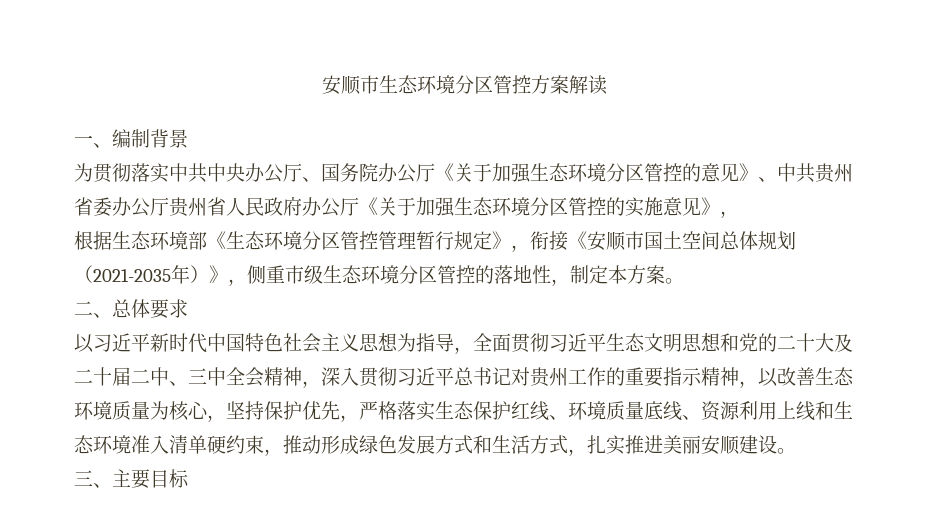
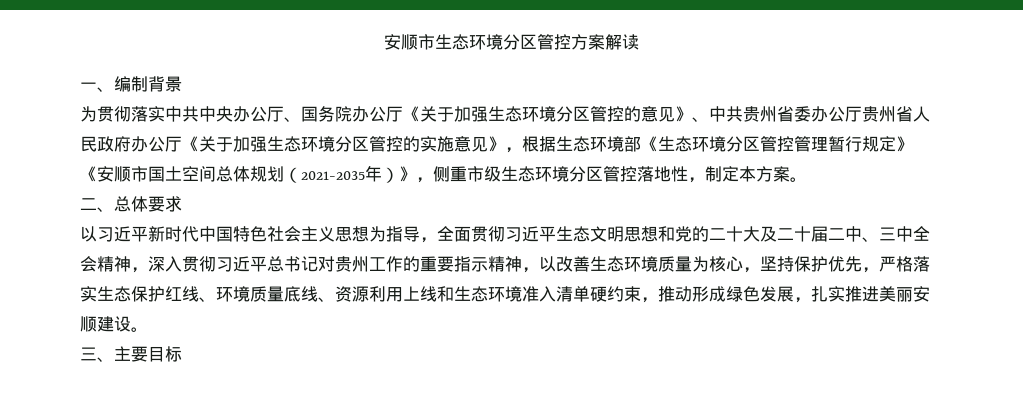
(739, 214) // -> (522, 150) none
[511,231,568,252] ，衔接 -> (913, 144) none
[475,265,494,284] 的 -> (637, 174) none
[435,435,568,454] 方式和生活方式 -> (794, 294) none

